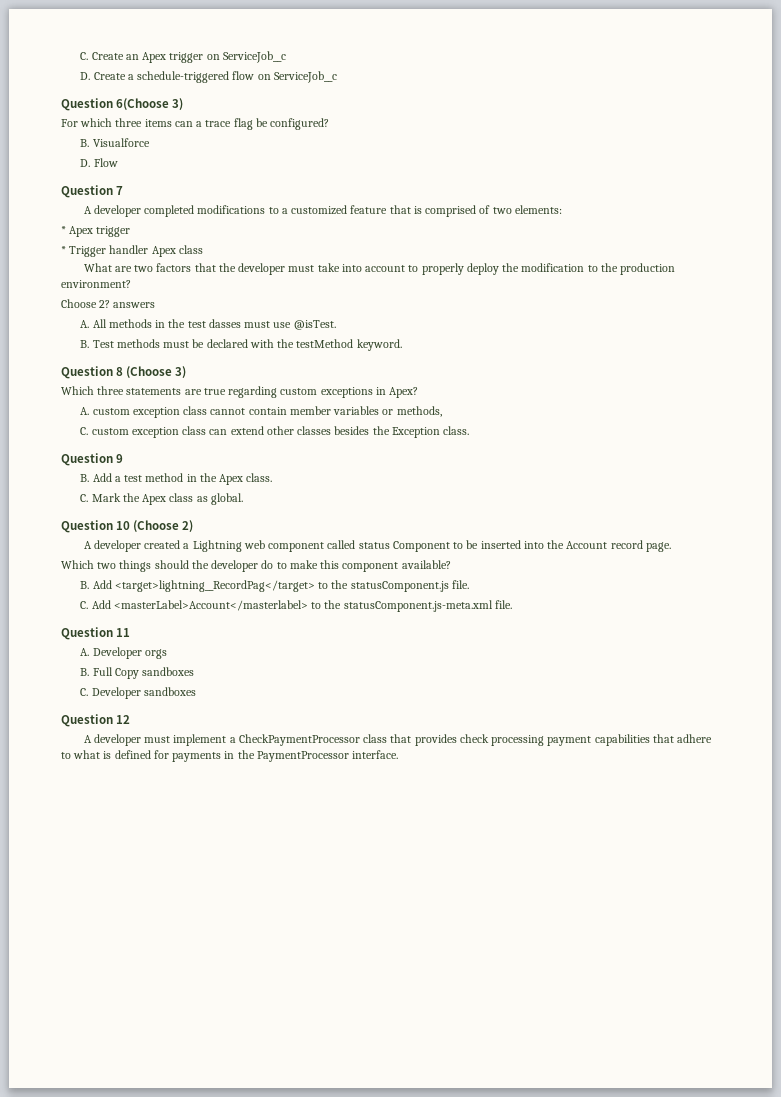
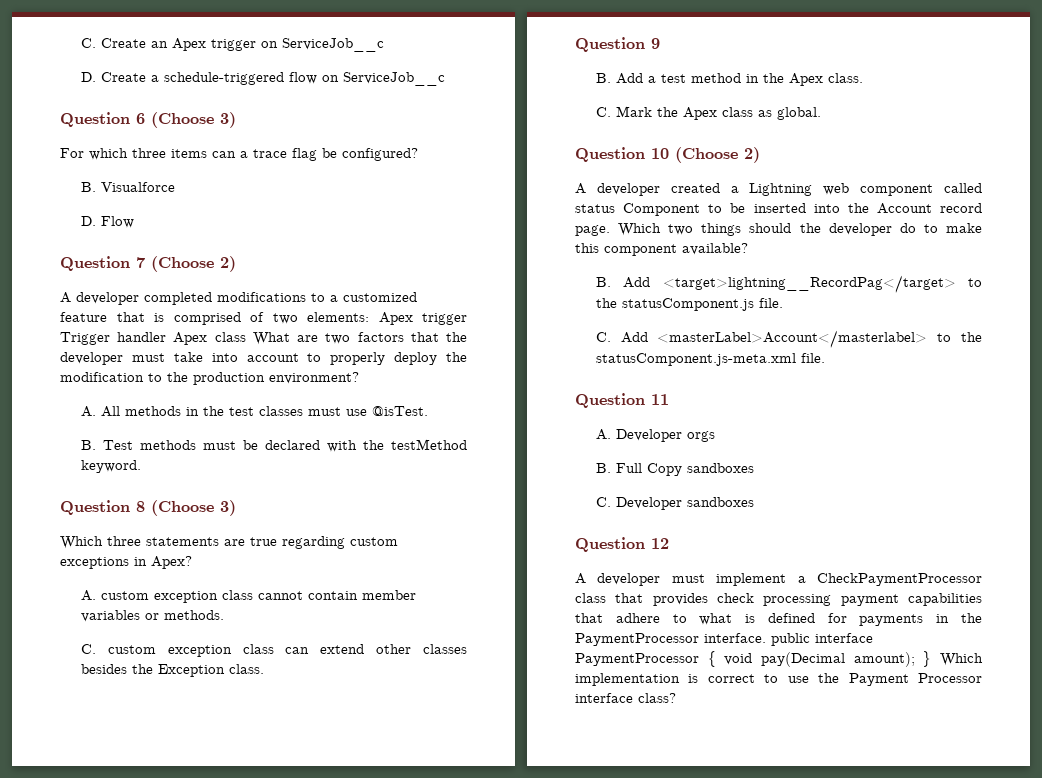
[116,98,170,110] 6(Choose -> [136,112,214,128] 6 (Choose
(124, 190) none -> [151,256,236,272] (Choose 2)
[61,226,131,237] [61,246,66,254] // * Apex trigger // * -> [378,312,467,325] Apex trigger
(203, 249) // -> (246, 337) none
[61,299,156,308] // Choose 2? answers -> (359, 378) none
[208,319,241,328] dasses -> [258,406,303,416] classes
[396,406,442,417] methods, -> [163,610,224,620] methods.
(671, 547) // -> (610, 230) none
(399, 754) none -> [771,633,873,646] [575,651,983,667] [575,673,982,686] [575,693,676,703] public interface PaymentProcessor { void pay(Decimal amount); } Which implementation is correct to use the Payment Processor interface class?

